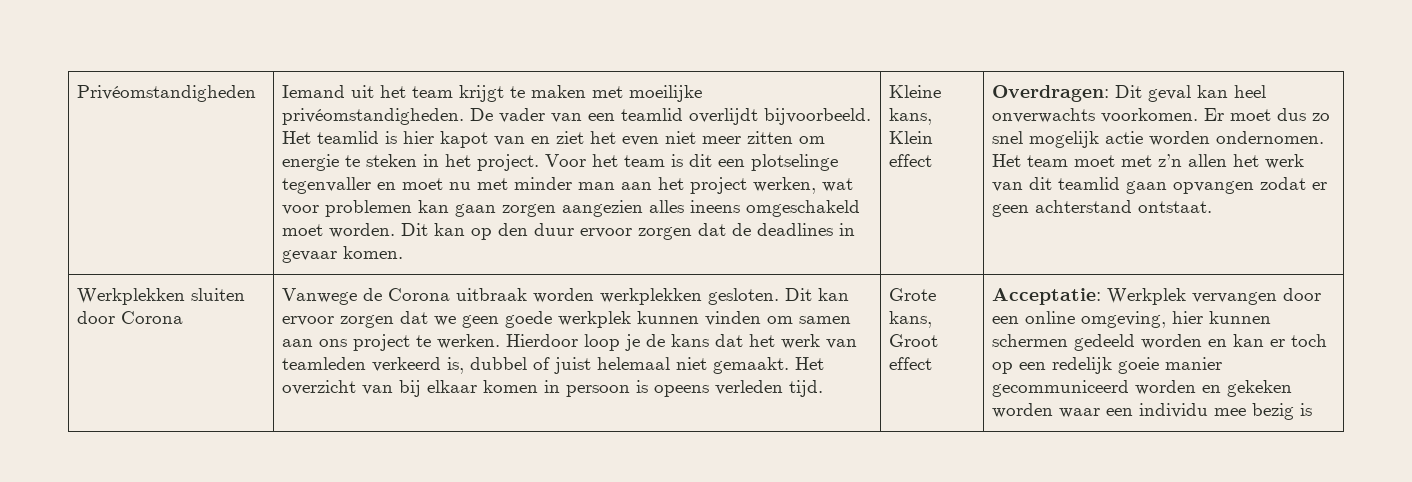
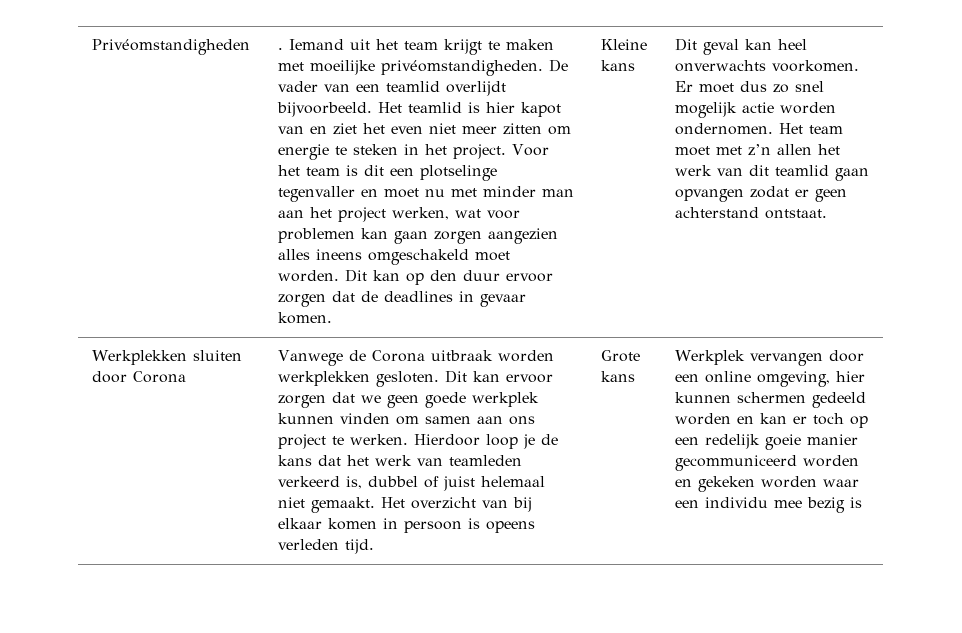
(257, 93) none -> [277,47,283,50] .
[889,108,933,125] [889,131,934,144] [889,154,933,167] [992,85,1110,102] kans, Klein effect | Overdragen: -> [600,60,635,71] kans |
[889,311,933,328] [889,334,939,347] [889,357,933,370] [992,288,1102,305] kans, Groot effect | Acceptatie: -> [600,371,635,382] kans |

